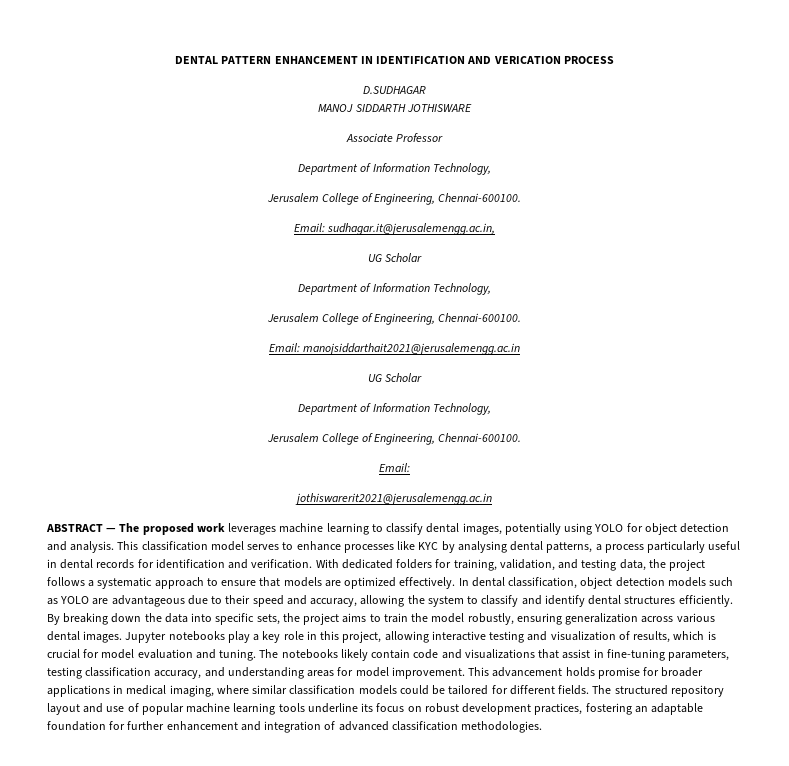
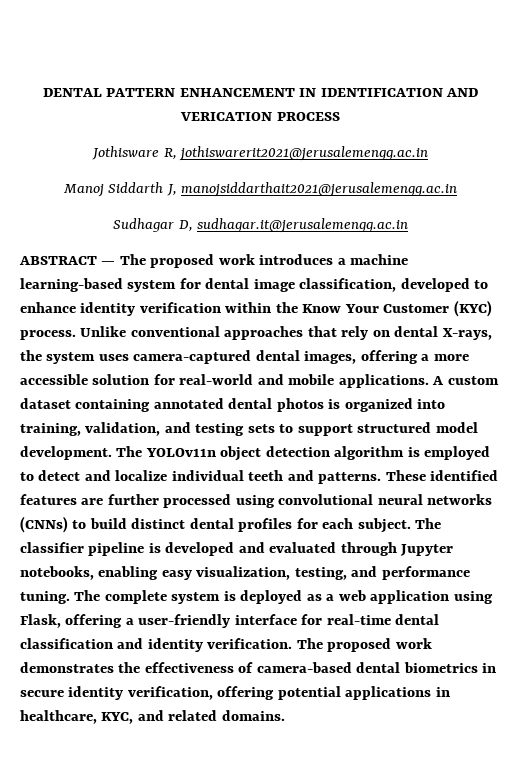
[363,86,426,94] [318,104,472,112] [345,133,444,142] [298,163,491,175] [266,193,522,205] [293,223,496,235] [367,253,423,262] [298,283,491,295] [266,313,522,325] [268,343,521,355] [367,373,423,382] [298,403,491,415] [266,433,522,445] [379,463,410,472] [295,493,492,505] D.SUDHAGAR // MANOJ SIDDARTH JOTHISWARE // Associate Professor // Department of Information Technology, // Jerusalem College of Engineering, Chennai-600100. // Email: sudhagar.it@jerusalemengg.ac.in, // UG Scholar // Department of Information Technology, // Jerusalem College of Engineering, Chennai-600100. // Email: manojsiddarthait2021@jerusalemengg.ac.in // UG Scholar // Department of Information Technology, // Jerusalem College of Engineering, Chennai-600100. // Email: // jothiswarerit2021@jerusalemengg.ac.in -> [92,146,428,161] [62,182,458,197] [113,218,408,233] Jothisware R, jothiswarerit2021@jerusalemengg.ac.in // Manoj Siddarth J, manojsiddarthait2021@jerusalemengg.ac.in // Sudhagar D, sudhagar.it@jerusalemengg.ac.in
[228,523,730,535] [47,541,741,553] [47,559,706,571] [47,577,734,589] [47,595,733,607] [47,613,715,625] [47,631,716,643] [47,649,730,661] [47,667,704,679] [47,685,724,697] [47,703,704,715] [47,721,543,733] leverages machine learning to classify dental images, potentially using YOLO for object detection and analysis. This classification model serves to enhance processes like KYC by analysing dental patterns, a process particularly useful in dental records for identification and verification. With dedicated folders for training, validation, and testing data, the project follows a systematic approach to ensure that models are optimized effectively. In dental classification, object detection models such as YOLO are advantageous due to their speed and accuracy, allowing the system to classify and identify dental structures efficiently. By breaking down the data into specific sets, the project aims to train the model robustly, ensuring generalization across various dental images. Jupyter notebooks play a key role in this project, allowing interactive testing and visualization of results, which is crucial for model evaluation and tuning. The notebooks likely contain code and visualizations that assist in fine-tuning parameters, testing classification accuracy, and understanding areas for model improvement. This advancement holds promise for broader applications in medical imaging, where similar classification models could be tailored for different fields. The structured repository layout and use of popular machine learning tools underline its focus on robust development practices, fostering an adaptable foundation for further enhancement and integration of advanced classification methodologies. -> [259,254,409,265] [20,278,489,292] [20,300,492,317] [20,326,492,340] [20,350,469,364] [20,374,499,388] [20,398,446,412] [20,422,478,436] [20,446,491,461] [20,470,499,484] [20,494,493,508] [20,516,442,533] [20,542,454,556] [20,566,470,580] [20,590,493,604] [20,614,440,628] [20,638,432,652] [20,662,497,673] [20,686,450,700] [20,710,285,724] introduces a machine learning-based system for dental image classification, developed to enhance identity verification within the Know Your Customer (KYC) process. Unlike conventional approaches that rely on dental X-rays, the system uses camera-captured dental images, offering a more accessible solution for real-world and mobile applications. A custom dataset containing annotated dental photos is organized into training, validation, and testing sets to support structured model development. The YOLOv11n object detection algorithm is employed to detect and localize individual teeth and patterns. These identified features are further processed using convolutional neural networks (CNNs) to build distinct dental profiles for each subject. The classifier pipeline is developed and evaluated through Jupyter notebooks, enabling easy visualization, testing, and performance tuning. The complete system is deployed as a web application using Flask, offering a user-friendly interface for real-time dental classification and identity verification. The proposed work demonstrates the effectiveness of camera-based dental biometrics in secure identity verification, offering potential applications in healthcare, KYC, and related domains.

